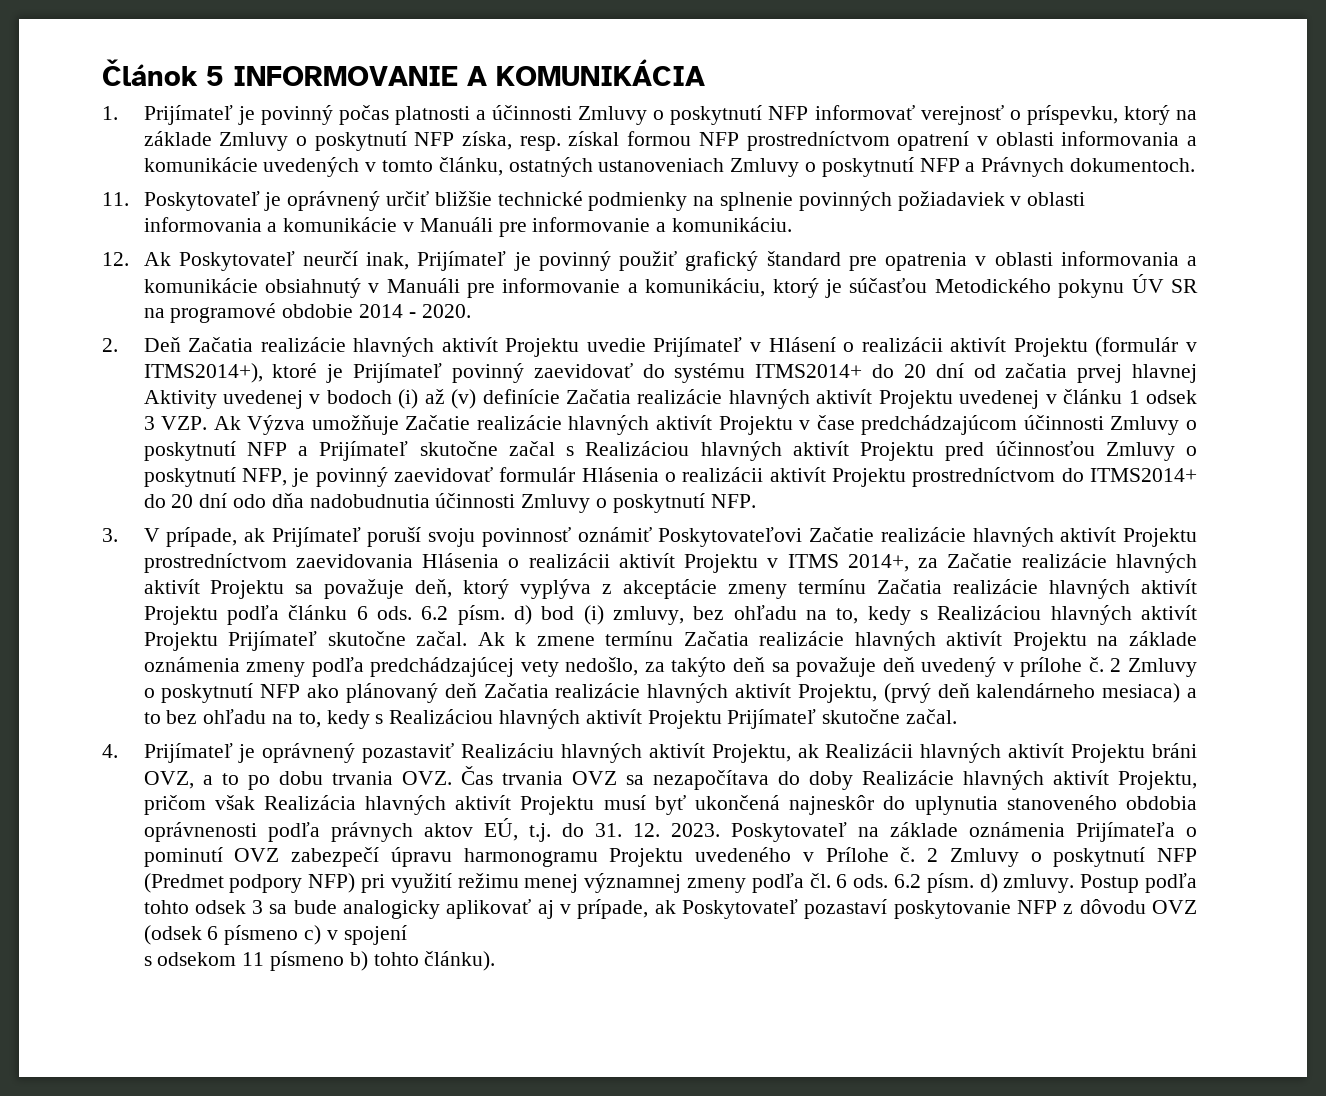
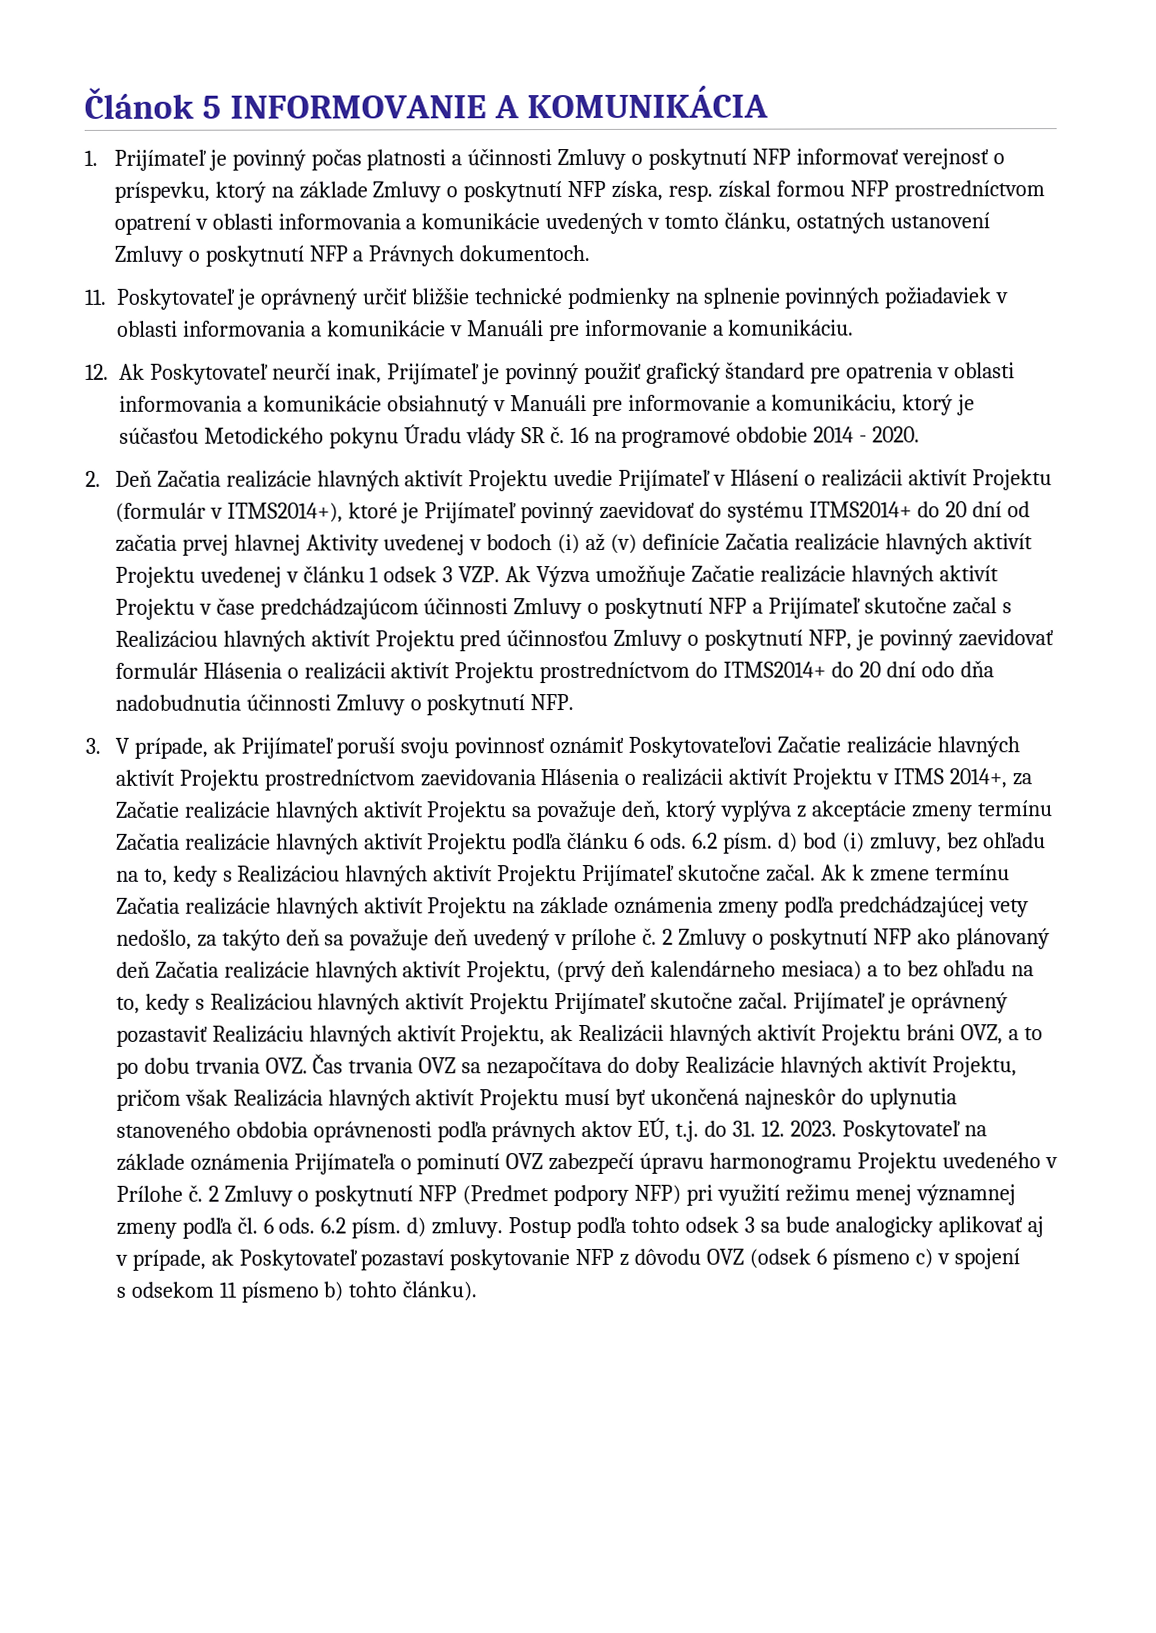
[598,158,725,172] ustanoveniach -> [890,212,991,229] ustanovení
[1131,274,1199,293] ÚV SR -> [403,424,589,449] Úradu vlády SR č. 16
[102,744,118,758] // 4. -> (789, 1000) none

